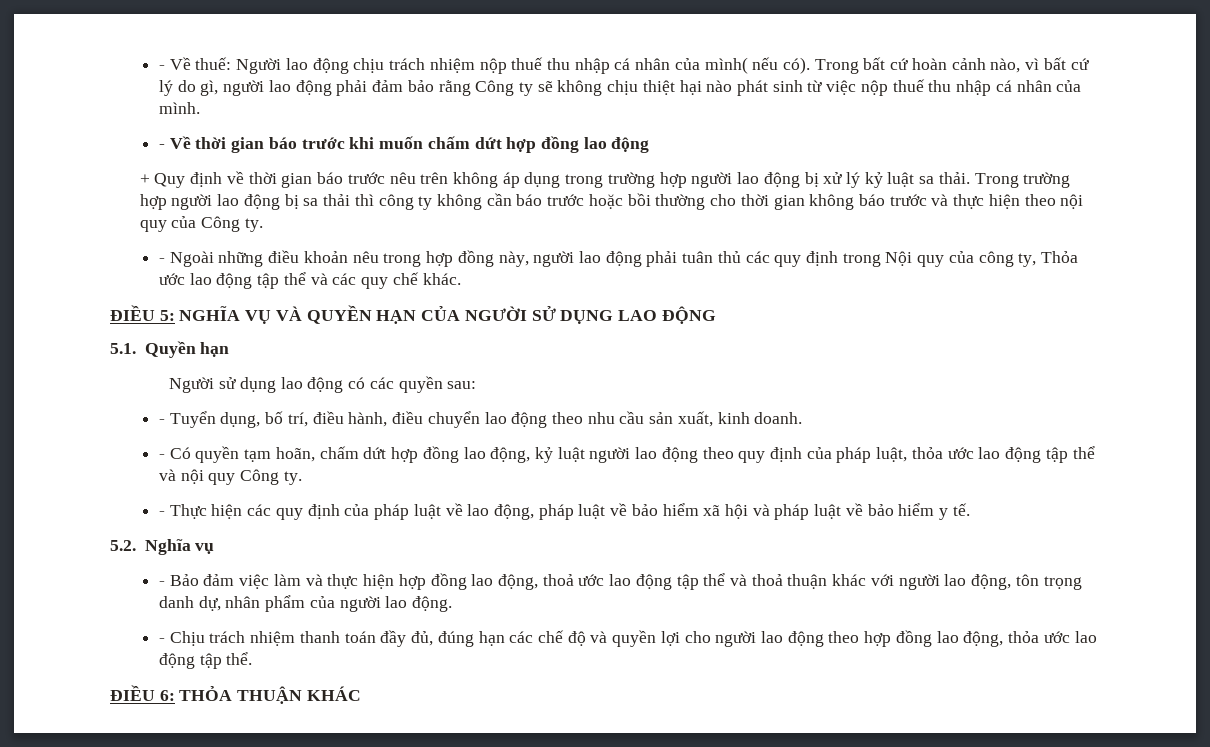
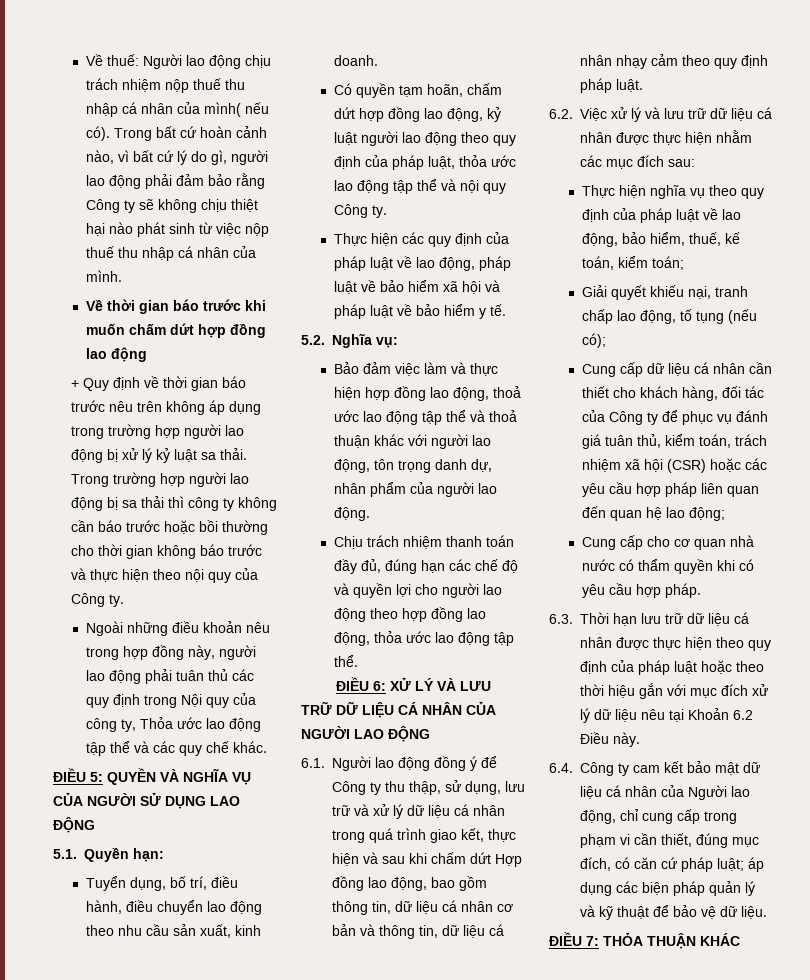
[158,65,165,70] - -> (85, 60) none
[158,144,165,149] - -> (122, 276) none
[158,258,165,263] - -> (124, 600) none
[179,305,417,324] NGHĨA VỤ VÀ QUYỀN HẠN -> [107,768,251,785] QUYỀN VÀ NGHĨA VỤ
[200,342,230,357] [169,376,477,393] [158,419,165,424] hạn // Người sử dụng lao động có các quyền sau: // - -> [133,848,164,862] hạn: //
[158,454,165,459] - -> (378, 60) none
[158,511,165,516] - -> (387, 211) none
[195,543,215,554] [158,581,165,586] vụ // - -> [376,337,398,348] vụ: //
[158,638,165,643] - -> (370, 514) none
(175, 695) none -> [389,677,491,691] [301,701,496,718] [301,726,430,742] [301,756,497,771] [332,780,525,795] [332,804,505,819] [332,828,516,843] [332,852,522,867] [332,876,487,891] [332,900,513,915] [332,924,504,939] [580,54,768,69] [580,78,643,93] [549,107,772,122] [580,130,752,145] [580,155,695,169] [581,185,764,199] [581,208,741,223] [581,232,740,247] [581,256,684,270] [581,285,748,300] [581,309,757,324] [581,333,606,348] [581,362,772,377] [581,386,764,401] [581,410,768,425] [581,434,767,449] [581,458,767,473] [581,482,759,497] [581,506,725,521] [581,535,754,550] [581,559,754,574] [581,583,701,598] [549,612,749,626] [580,637,771,651] [580,660,764,675] [580,683,768,699] [580,708,753,723] [580,732,640,747] [549,761,760,776] [580,785,750,800] [580,809,737,824] [580,833,759,848] [580,857,764,872] [580,881,755,896] [580,905,767,920] [549,932,599,946] XỬ LÝ VÀ LƯU TRỮ DỮ LIỆU CÁ NHÂN CỦA NGƯỜI LAO ĐỘNG // 6.1. Người lao động đồng ý để Công ty thu thập, sử dụng, lưu trữ và xử lý dữ liệu cá nhân trong quá trình giao kết, thực hiện và sau khi chấm dứt Hợp đồng lao động, bao gồm thông tin, dữ liệu cá nhân cơ bản và thông tin, dữ liệu cá nhân nhạy cảm theo quy định pháp luật. // 6.2. Việc xử lý và lưu trữ dữ liệu cá nhân được thực hiện nhằm các mục đích sau: // Thực hiện nghĩa vụ theo quy định của pháp luật về lao động, bảo hiểm, thuế, kế toán, kiểm toán; // Giải quyết khiếu nại, tranh chấp lao động, tố tụng (nếu có); // Cung cấp dữ liệu cá nhân cần thiết cho khách hàng, đối tác của Công ty để phục vụ đánh giá tuân thủ, kiểm toán, trách nhiệm xã hội (CSR) hoặc các yêu cầu hợp pháp liên quan đến quan hệ lao động; // Cung cấp cho cơ quan nhà nước có thẩm quyền khi có yêu cầu hợp pháp. // 6.3. Thời hạn lưu trữ dữ liệu cá nhân được thực hiện theo quy định của pháp luật hoặc theo thời hiệu gắn với mục đích xử lý dữ liệu nêu tại Khoản 6.2 Điều này. // 6.4. Công ty cam kết bảo mật dữ liệu cá nhân của Người lao động, chỉ cung cấp trong phạm vi cần thiết, đúng mục đích, có căn cứ pháp luật; áp dụng các biện pháp quản lý và kỹ thuật để bảo vệ dữ liệu. // ĐIỀU 7:

